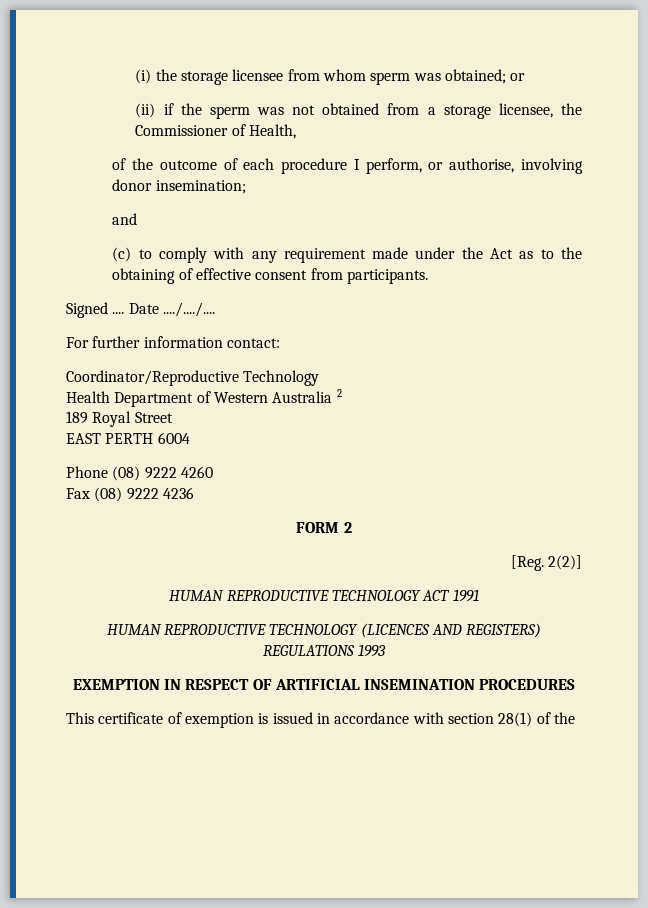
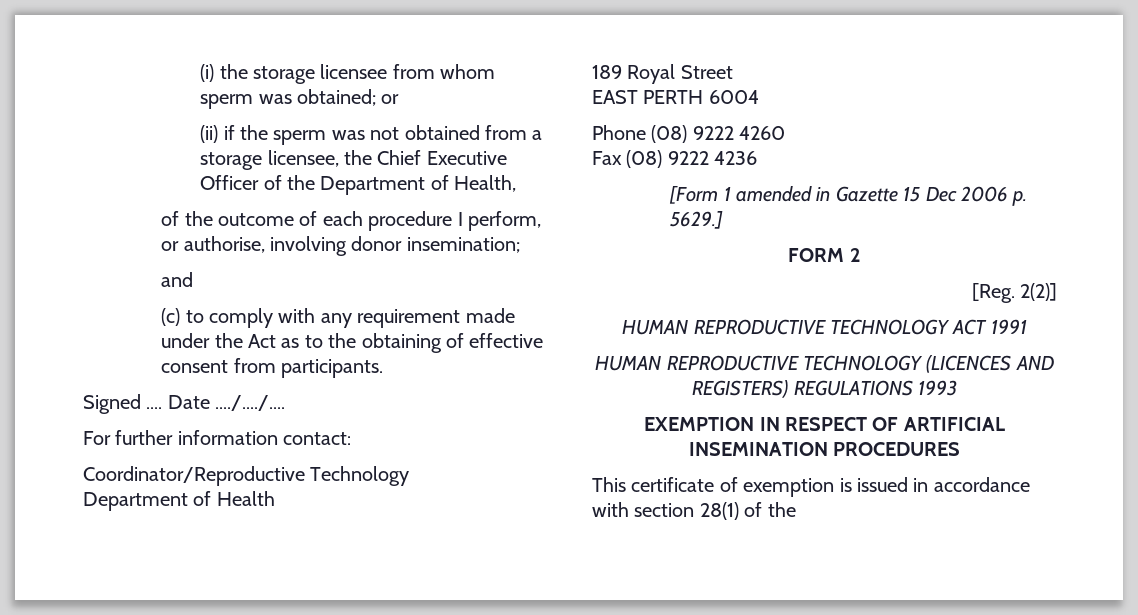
[135,125,229,136] Commissioner -> [377,150,507,165] [200,175,426,195] Chief Executive Officer of the Department
[66,389,342,407] Health Department of Western Australia 2 -> [83,491,275,511] Department of Health
(194, 493) none -> [669,186,1028,206] [670,211,724,229] // [Form 1 amended in Gazette 15 Dec 2006 p. 5629.]

